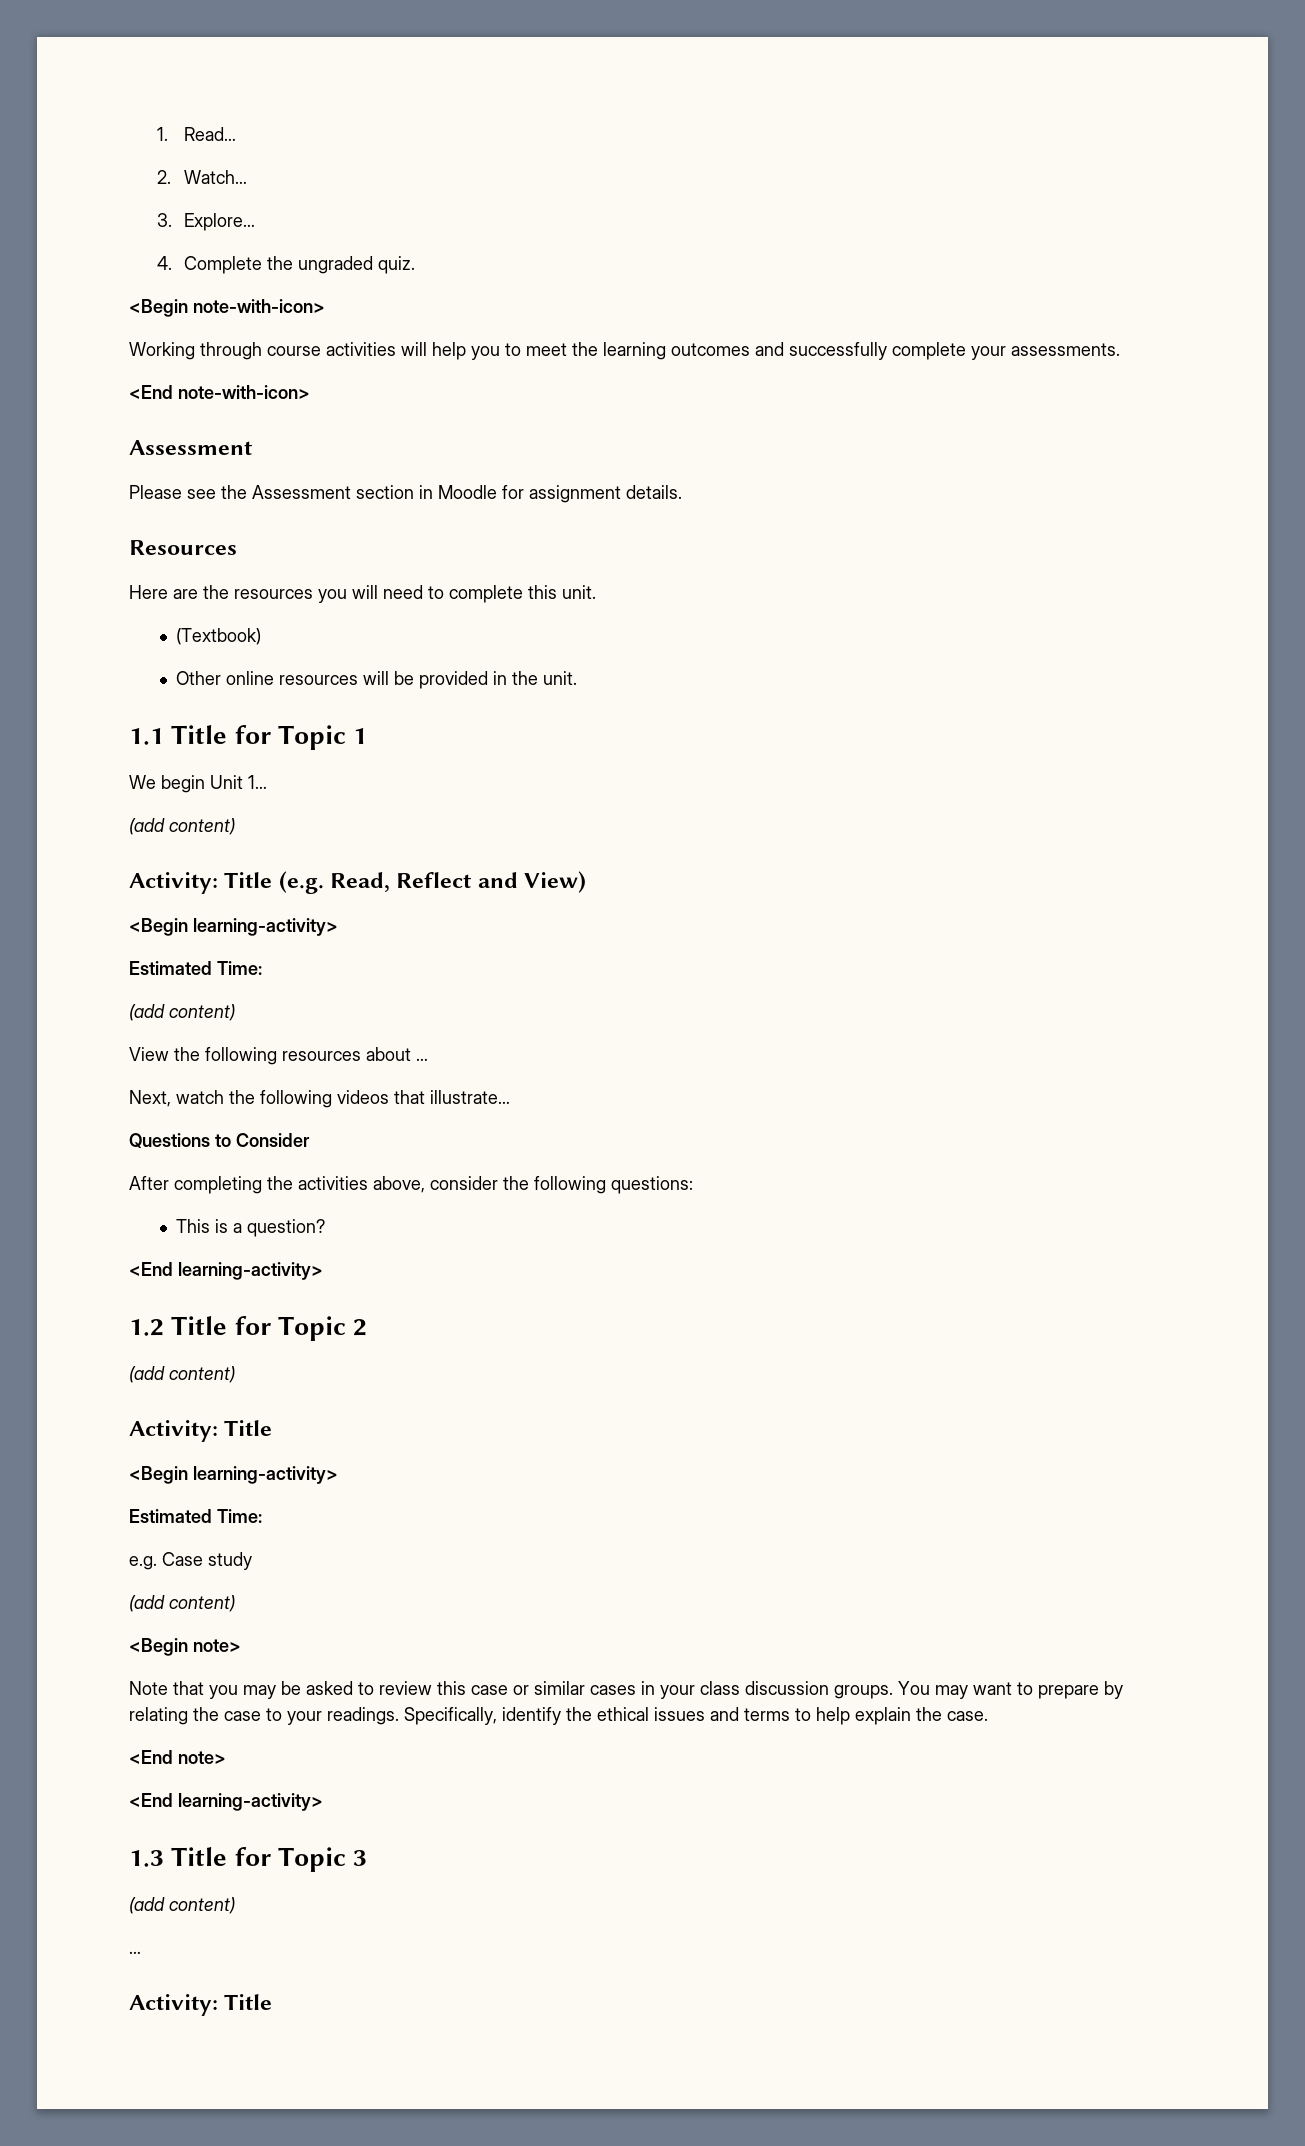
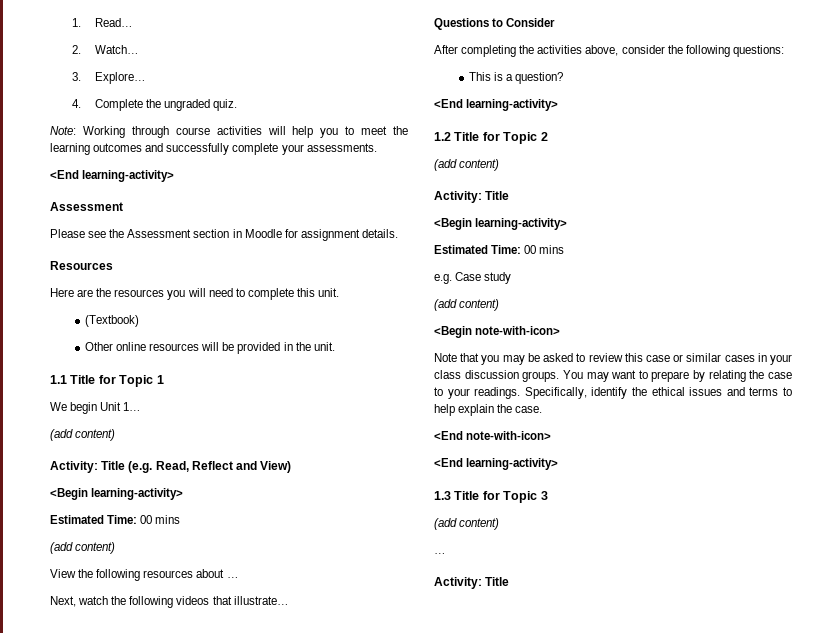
[129,299,325,317] <Begin note-with-icon> // -> [50,126,76,135] Note:
[178,385,310,399] note-with-icon> -> [82,170,175,182] learning-activity>
(262, 968) none -> [140,515,181,524] 00 mins
(262, 1516) none -> [524,245,565,254] 00 mins
[193,1639,241,1652] note> -> [475,326,561,335] note-with-icon>
[178,1751,226,1764] note> -> [466,431,552,440] note-with-icon>

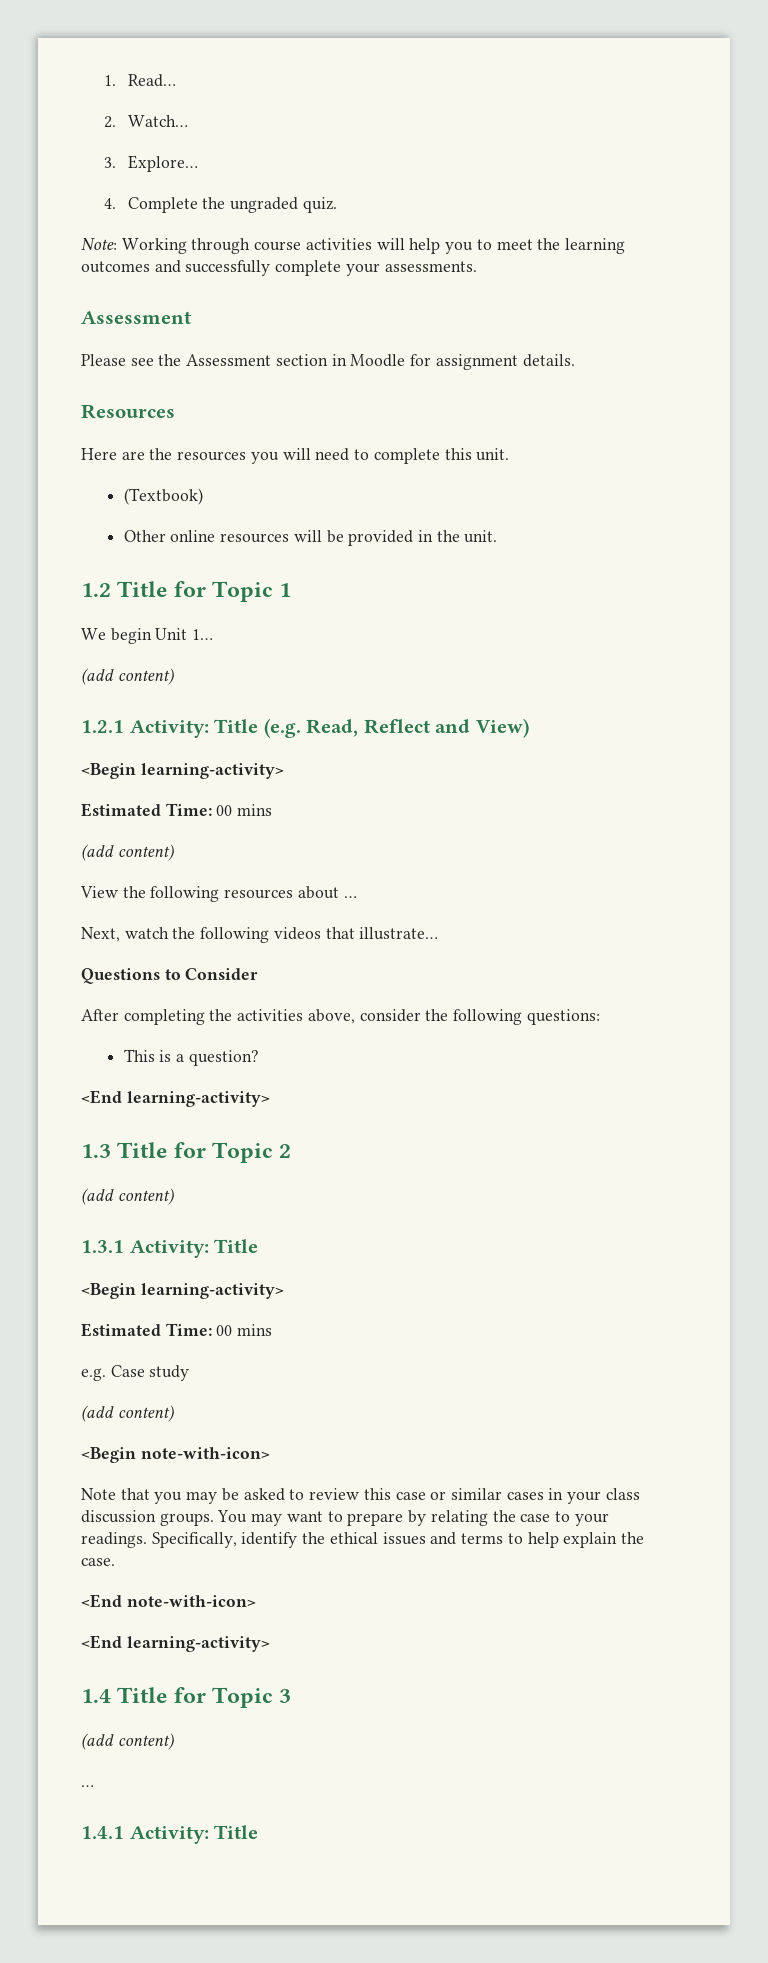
[50,170,175,182] // <End learning-activity> -> (477, 266) none
[50,375,67,384] 1.1 -> [81,583,111,597] 1.2
(116, 435) none -> [81,720,124,733] 1.2.1
[434,132,451,141] 1.2 -> [81,1144,111,1158] 1.3
(500, 165) none -> [81,1240,124,1253] 1.3.1
[434,491,451,500] 1.3 -> [81,1689,111,1703] 1.4
(446, 553) none -> [81,1826,124,1839] 1.4.1

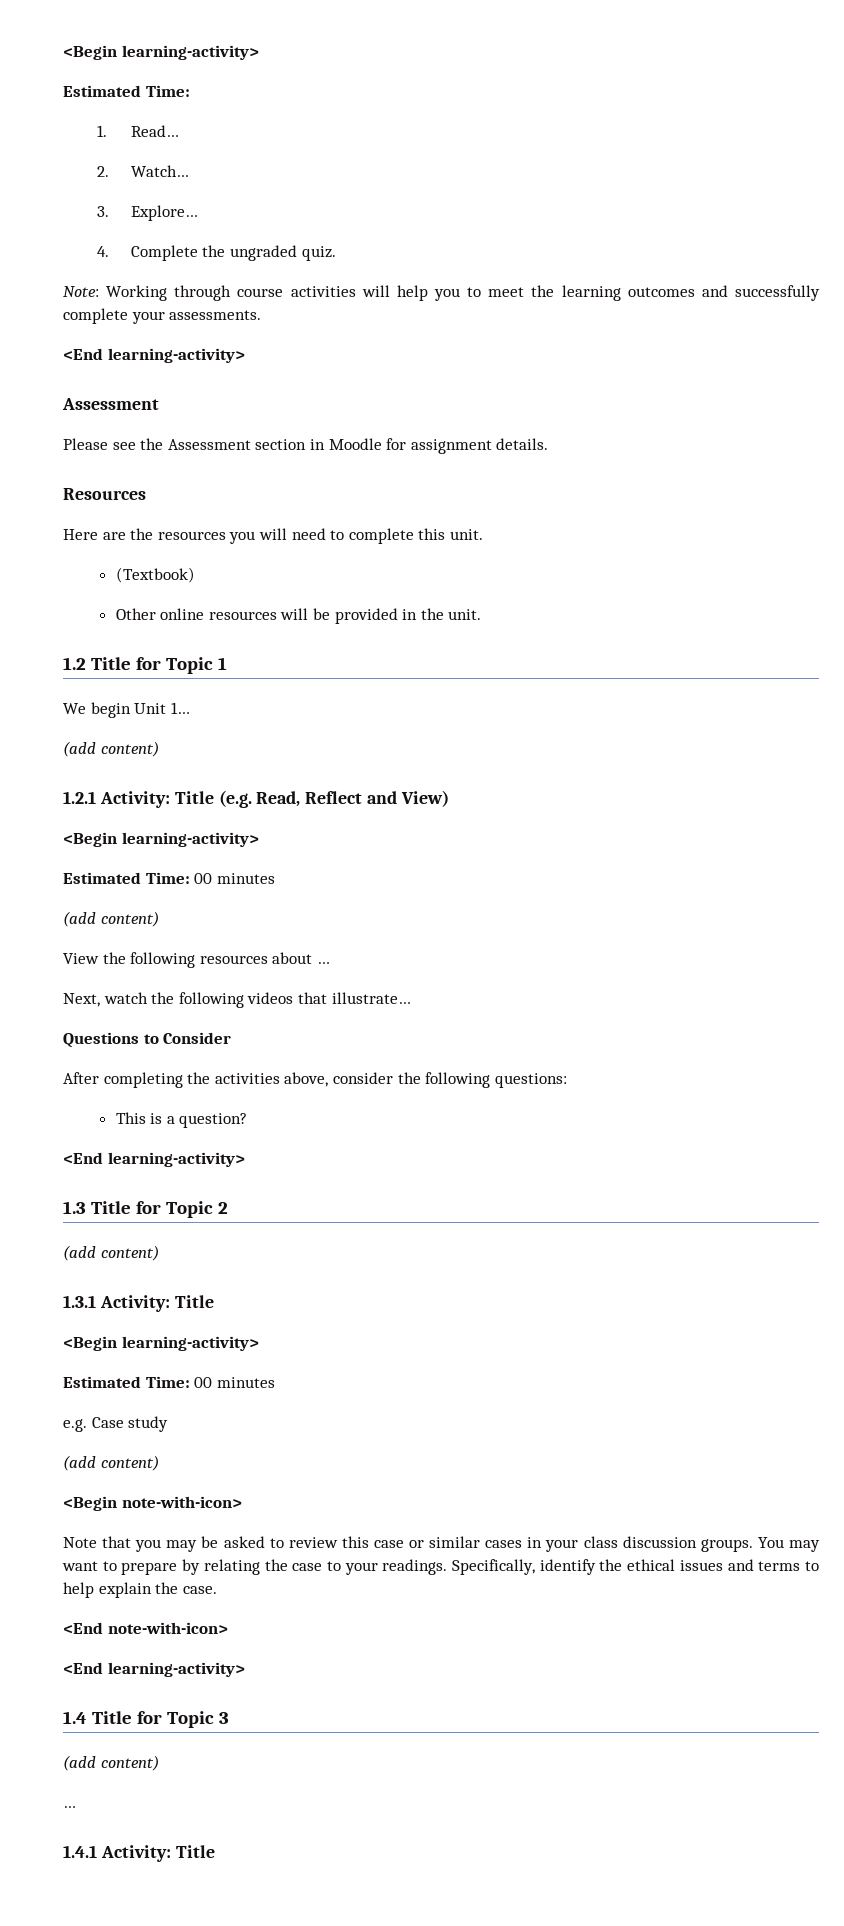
(104, 80) none -> [63,45,259,60] [63,85,190,97] <Begin learning-activity> // Estimated Time: //
(477, 266) none -> [63,348,245,363] // <End learning-activity>
[237,804,273,816] mins -> [216,873,275,884] minutes
[237,1324,273,1336] mins -> [216,1377,275,1388] minutes

